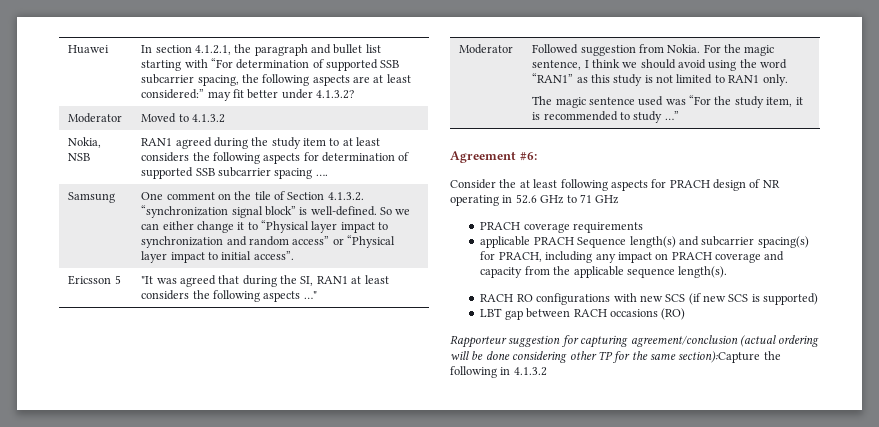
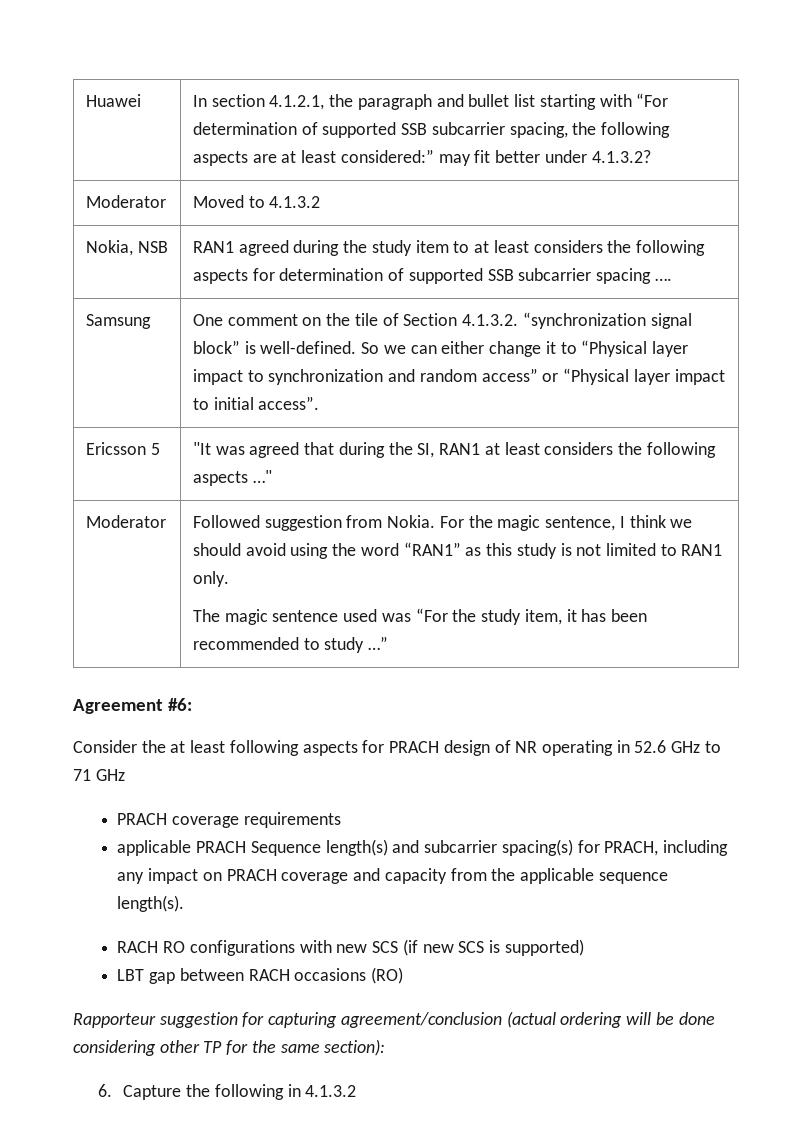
[532,112,541,120] is -> [581,609,647,622] has been
[678,351,761,363] section):Capture -> [324,1039,386,1056] [98,1084,182,1100] section): // 6. Capture

